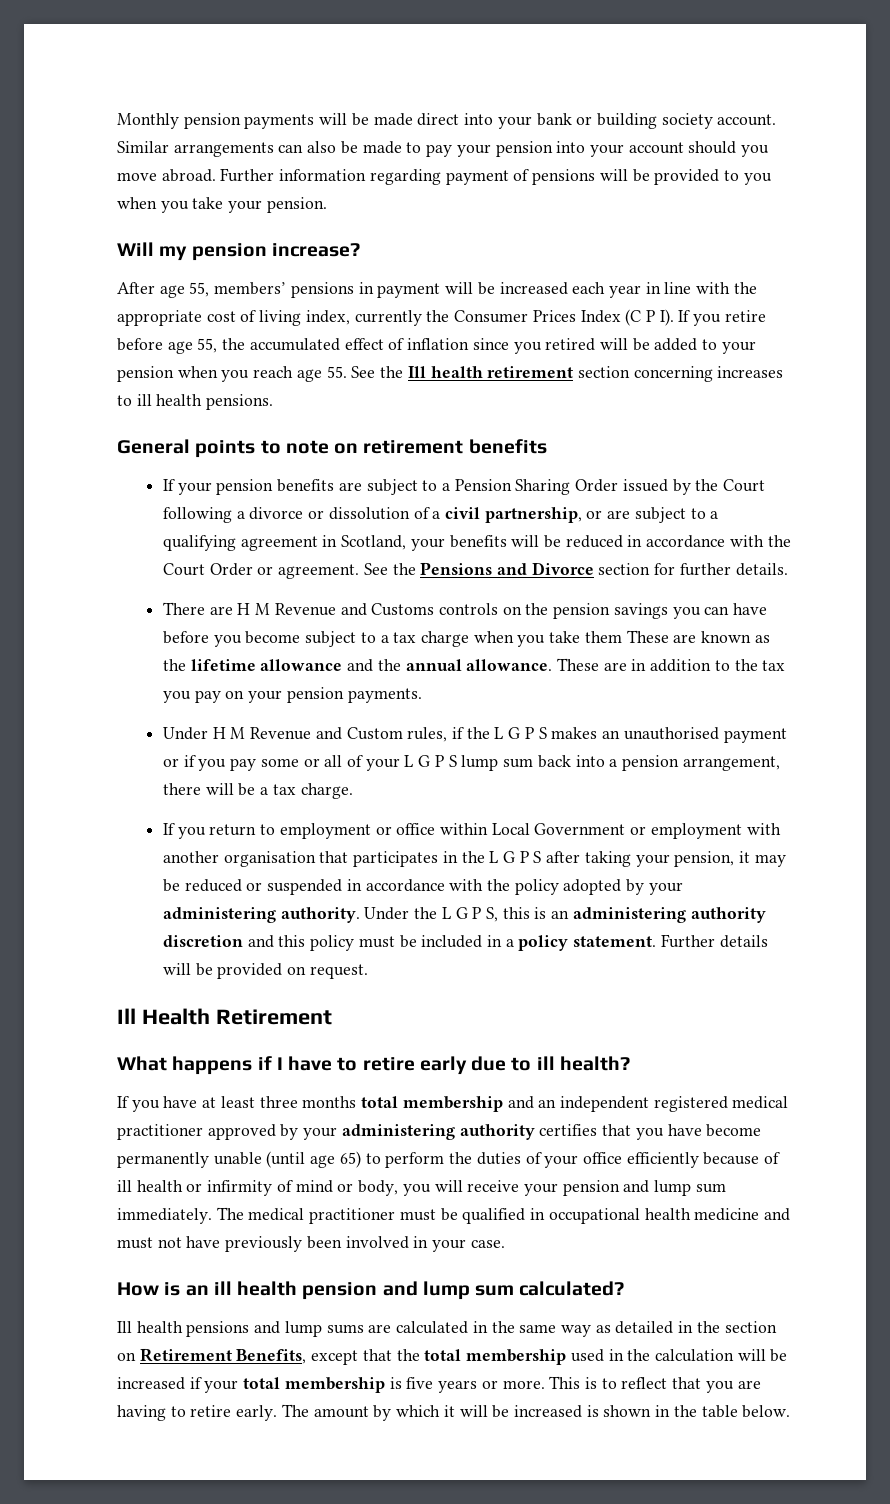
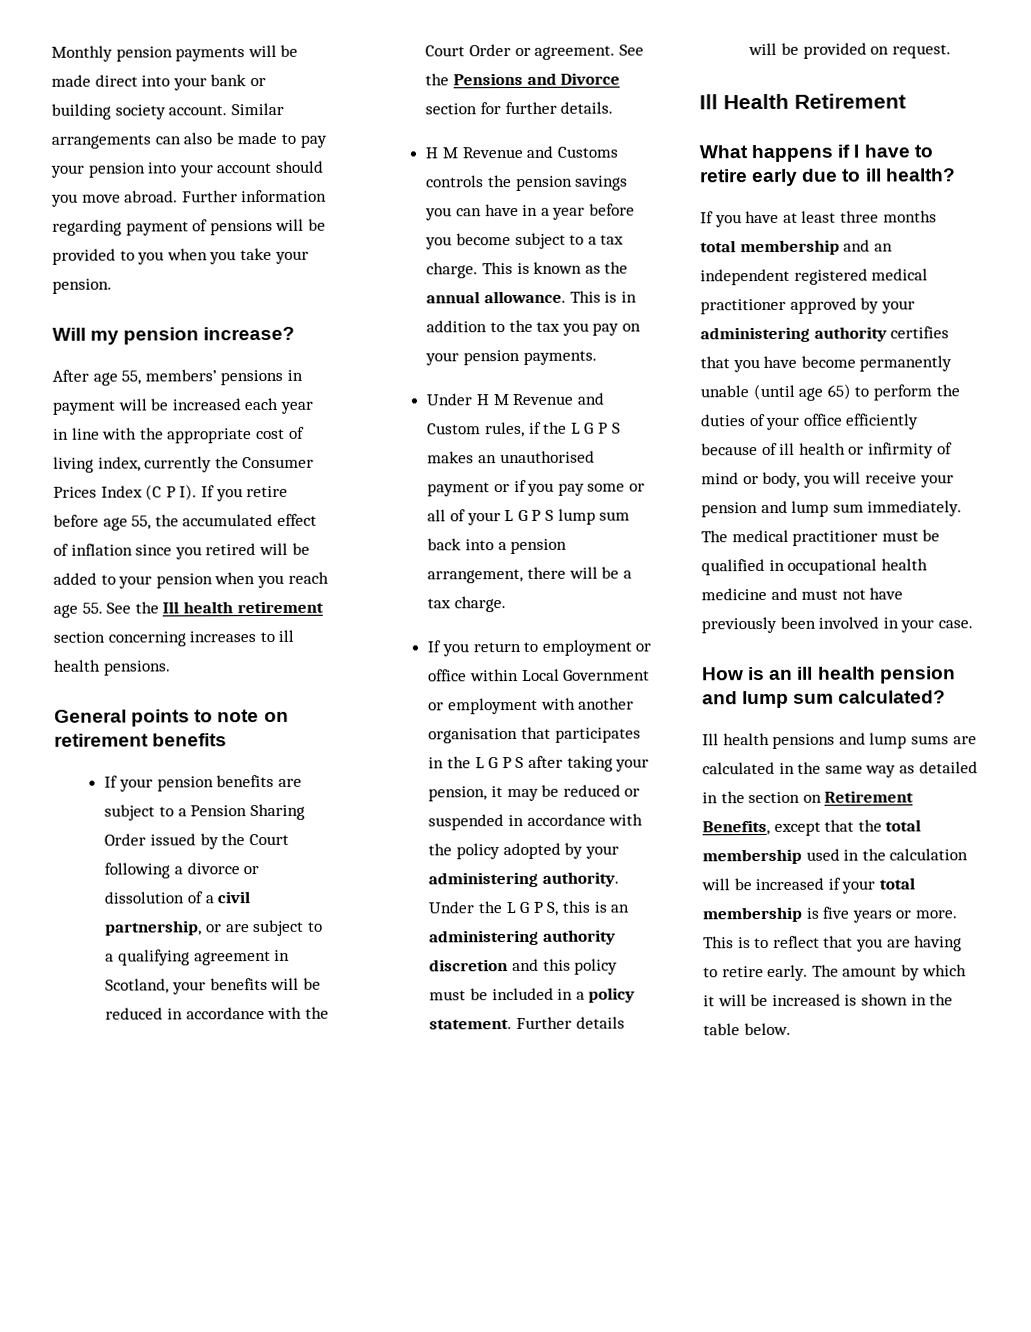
[162,602,233,615] There are -> (614, 107) none
[502,606,522,615] on -> (485, 181) none
(768, 609) none -> [522,204,586,220] in a year
[421,630,770,647] [162,658,627,672] charge when you take them These are known as the lifetime allowance and the annual allowance. These are -> [426,261,629,279] [426,290,618,304] charge. This is known as the annual allowance. This is

